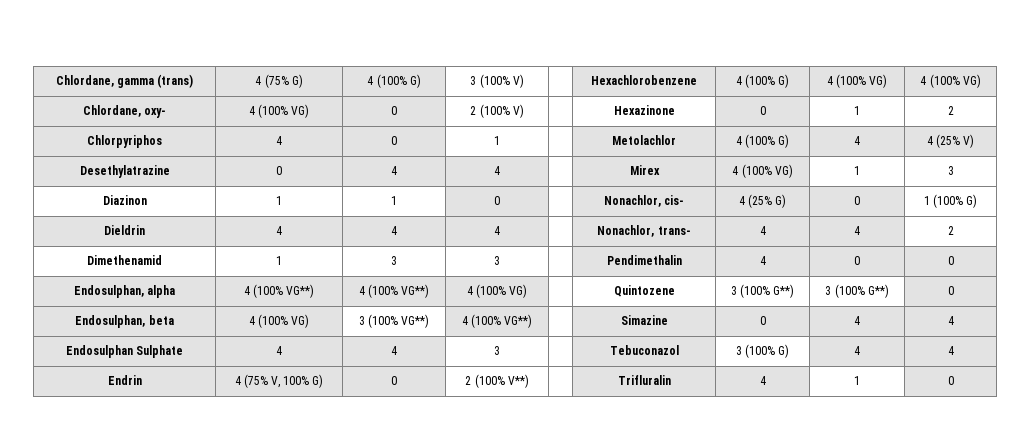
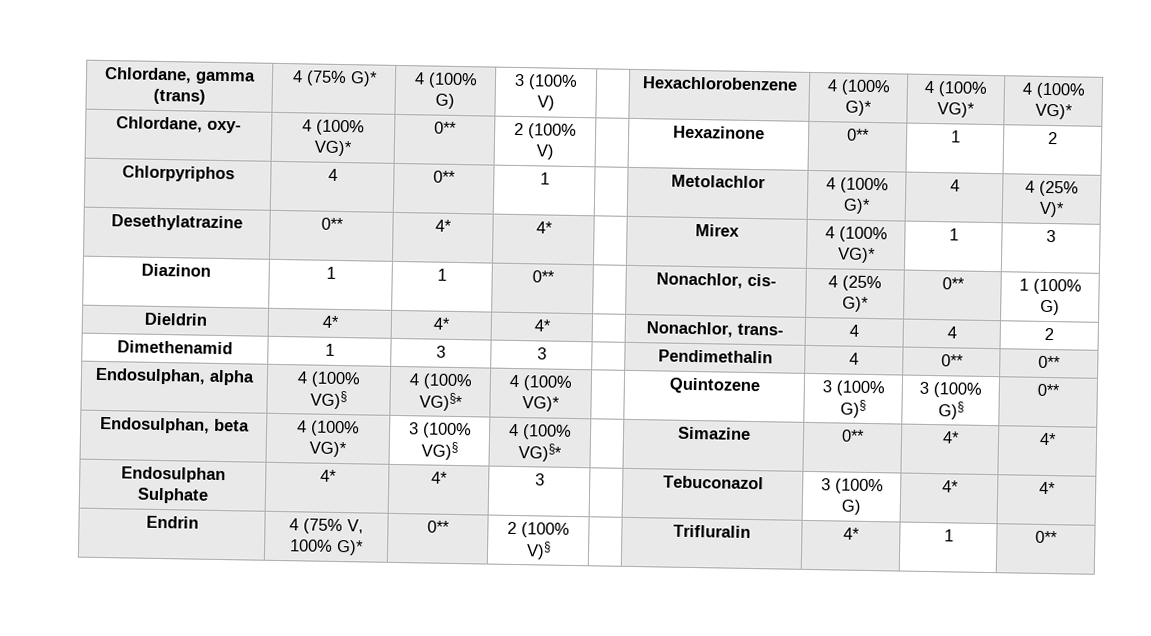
[291,74,303,88] G) -> [349,71,378,87] G)*
[778,74,790,88] [826,74,888,88] [920,74,981,88] G) | 4 (100% VG) | 4 (100% VG) -> [845,100,872,116] [924,80,988,97] [937,102,975,118] [1021,82,1086,99] [1034,103,1073,120] G)* | 4 (100% VG)* | 4 (100% VG)*
[291,104,310,118] [391,106,397,115] VG) | 0 -> [314,140,352,157] [434,121,457,134] VG)* | 0**
[759,106,766,115] 0 -> [847,128,870,141] 0**
[391,136,397,145] 0 -> [433,170,456,183] 0**
[778,134,790,148] G) -> [843,198,871,214] G)*
[963,134,975,148] V) -> [1039,201,1065,218] V)*
[276,166,282,175] [391,166,397,175] [494,166,500,175] 0 | 4 | 4 -> [320,217,344,231] [435,219,452,232] [535,221,553,234] 0** | 4* | 4*
[774,164,793,178] VG) -> [836,247,876,264] VG)*
[494,196,500,205] 0 -> [531,270,555,283] 0**
[775,194,787,208] [854,196,860,205] G) | 0 -> [842,296,869,312] [941,277,965,290] G)* | 0**
[276,226,282,235] [391,226,397,235] [494,226,500,235] 4 | 4 | 4 -> [321,315,340,328] [433,317,450,330] [533,319,551,332] 4* | 4* | 4*
[854,256,860,265] [947,256,954,265] 0 | 0 -> [940,354,964,367] [1038,355,1061,369] 0** | 0**
[286,284,315,298] [358,284,430,298] [466,284,528,298] VG**) | 4 (100% VG**) | 4 (100% VG) -> [310,390,347,410] [408,373,473,390] [418,392,463,412] [509,374,573,391] [522,396,560,412] VG)§ | 4 (100% VG)§* | 4 (100% VG)*
[773,284,795,298] [825,284,889,298] [947,286,954,295] G**) | 3 (100% G**) | 0 -> [840,399,866,418] [919,381,982,398] [937,401,964,420] [1037,383,1060,397] G)§ | 3 (100% G)§ | 0**
[291,314,310,328] [358,314,430,328] [461,314,533,328] VG) | 3 (100% VG**) | 4 (100% VG**) -> [309,441,347,458] [408,422,472,439] [420,441,458,461] [508,423,572,440] [518,443,562,462] VG)* | 3 (100% VG)§ | 4 (100% VG)§*
[759,316,766,325] [854,316,860,325] [947,316,954,325] 0 | 4 | 4 -> [841,429,865,442] [941,431,960,444] [1039,432,1057,446] 0** | 4* | 4*
[276,346,282,355] [391,346,397,355] 4 | 4 -> [319,469,337,482] [431,471,448,484] 4* | 4*
[854,346,860,355] [947,346,954,355] 4 | 4 -> [941,480,959,493] [1039,481,1056,495] 4* | 4*
[312,374,324,388] [391,376,397,385] [465,374,529,388] G) | 0 | 2 (100% V**) -> [336,539,364,556] [427,520,450,533] [507,521,570,538] [525,541,551,560] G)* | 0** | 2 (100% V)§
[759,376,766,385] [854,376,860,385] [947,376,954,385] 4 | 1 | 0 -> [843,527,860,540] [943,529,954,542] [1035,530,1058,544] 4* | 1 | 0**

